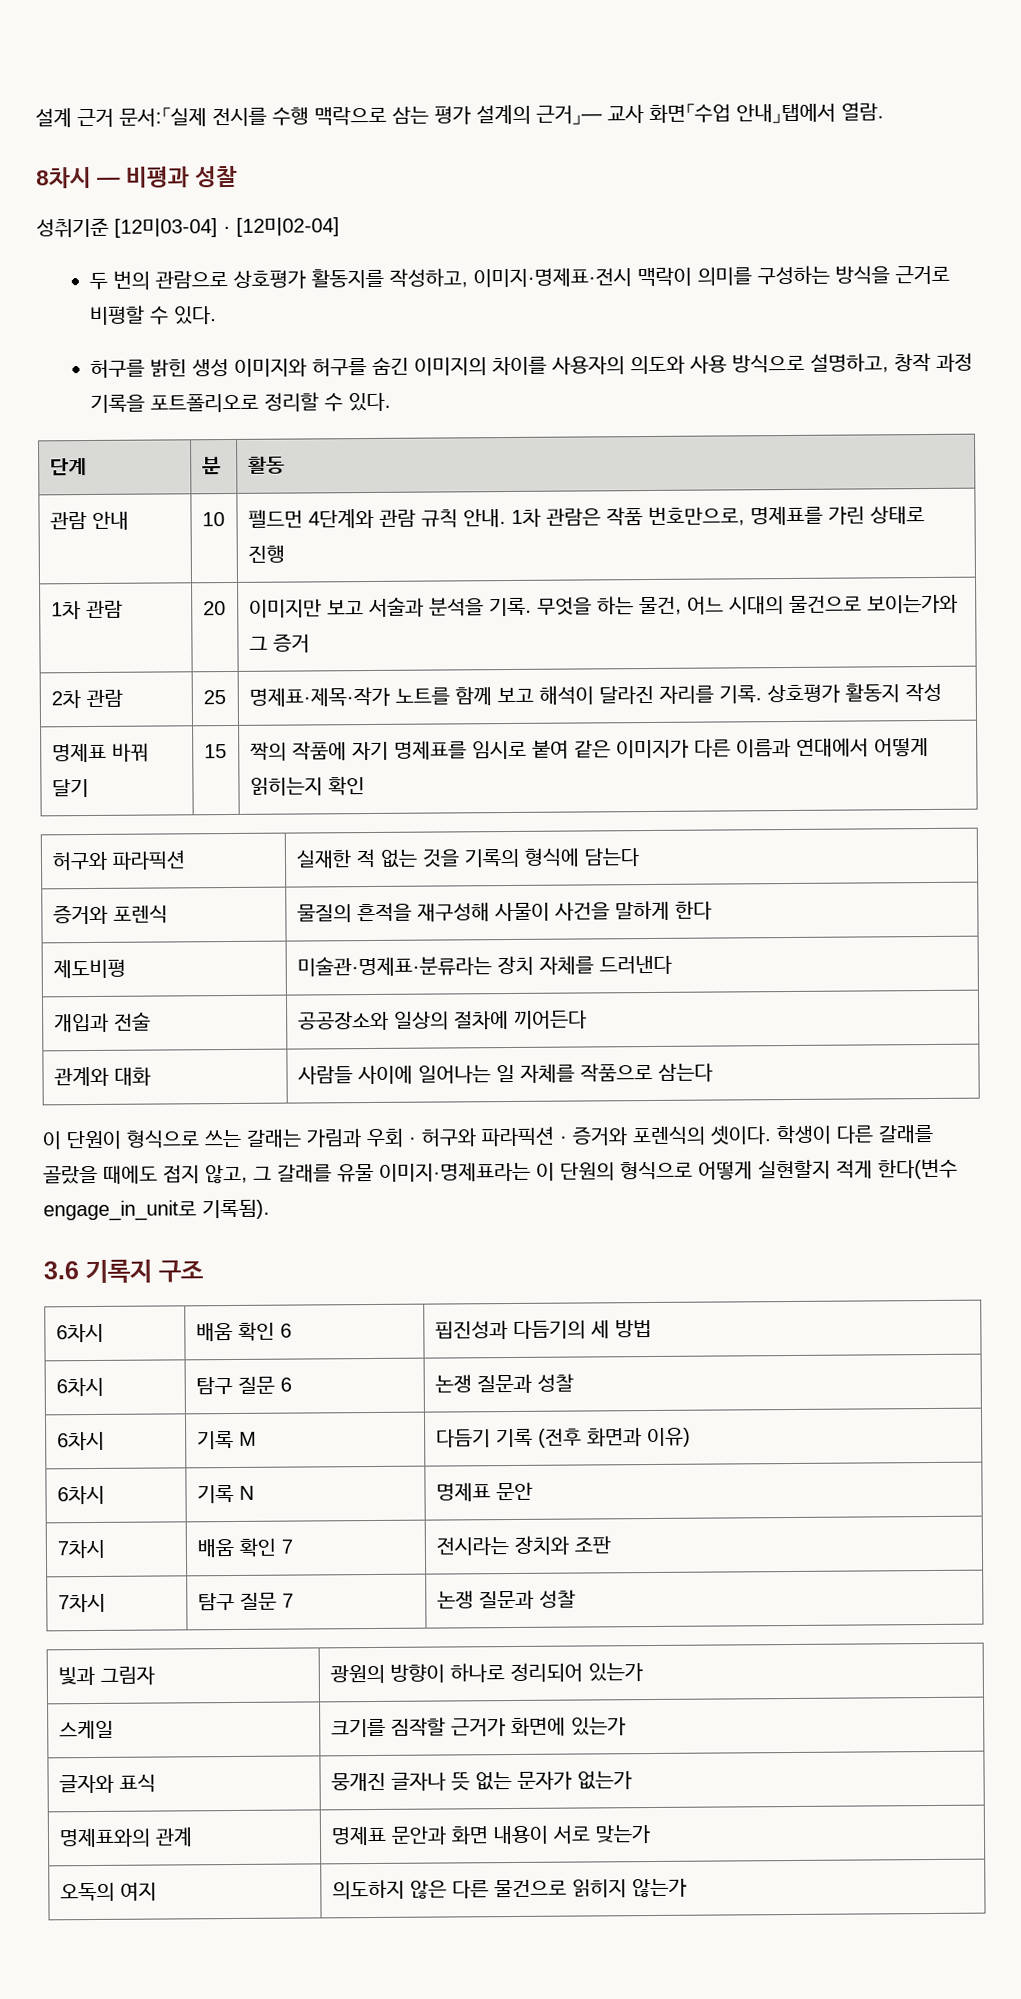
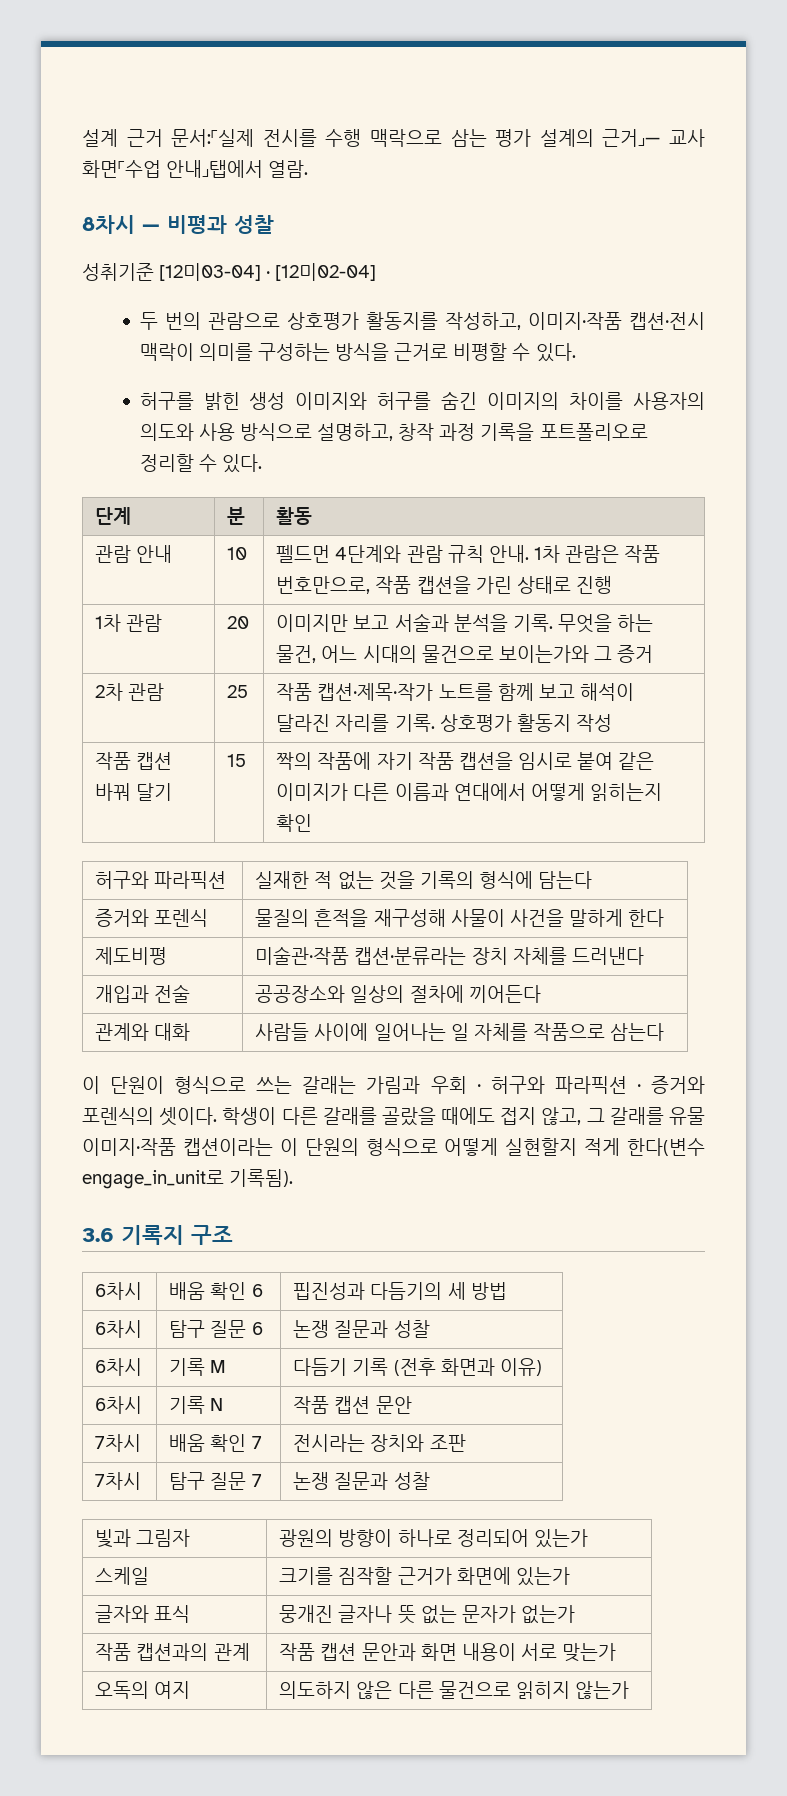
[472,267,632,288] 이미지·명제표·전시 -> [527,312,705,330] 이미지·작품 캡션·전시
[749,505,823,526] 명제표를 -> [375,576,471,594] 작품 캡션을
[248,686,390,707] 명제표·제목·작가 -> [276,683,434,701] 작품 캡션·제목·작가
[51,742,107,763] 명제표 -> [95,752,173,770] 작품 캡션
[393,740,467,760] 명제표를 -> [417,752,513,770] 작품 캡션을
[296,956,492,977] 미술관·명제표·분류라는 -> [255,946,467,965] 미술관·작품 캡션·분류라는
[379,1161,531,1182] 이미지·명제표라는 -> [82,1138,273,1156] 이미지·작품 캡션이라는
[435,1482,491,1502] 명제표 -> [293,1396,371,1414] 작품 캡션
[58,1827,151,1848] 명제표와의 -> [95,1643,209,1661] 작품 캡션과의
[330,1825,387,1846] 명제표 -> [279,1643,357,1661] 작품 캡션

